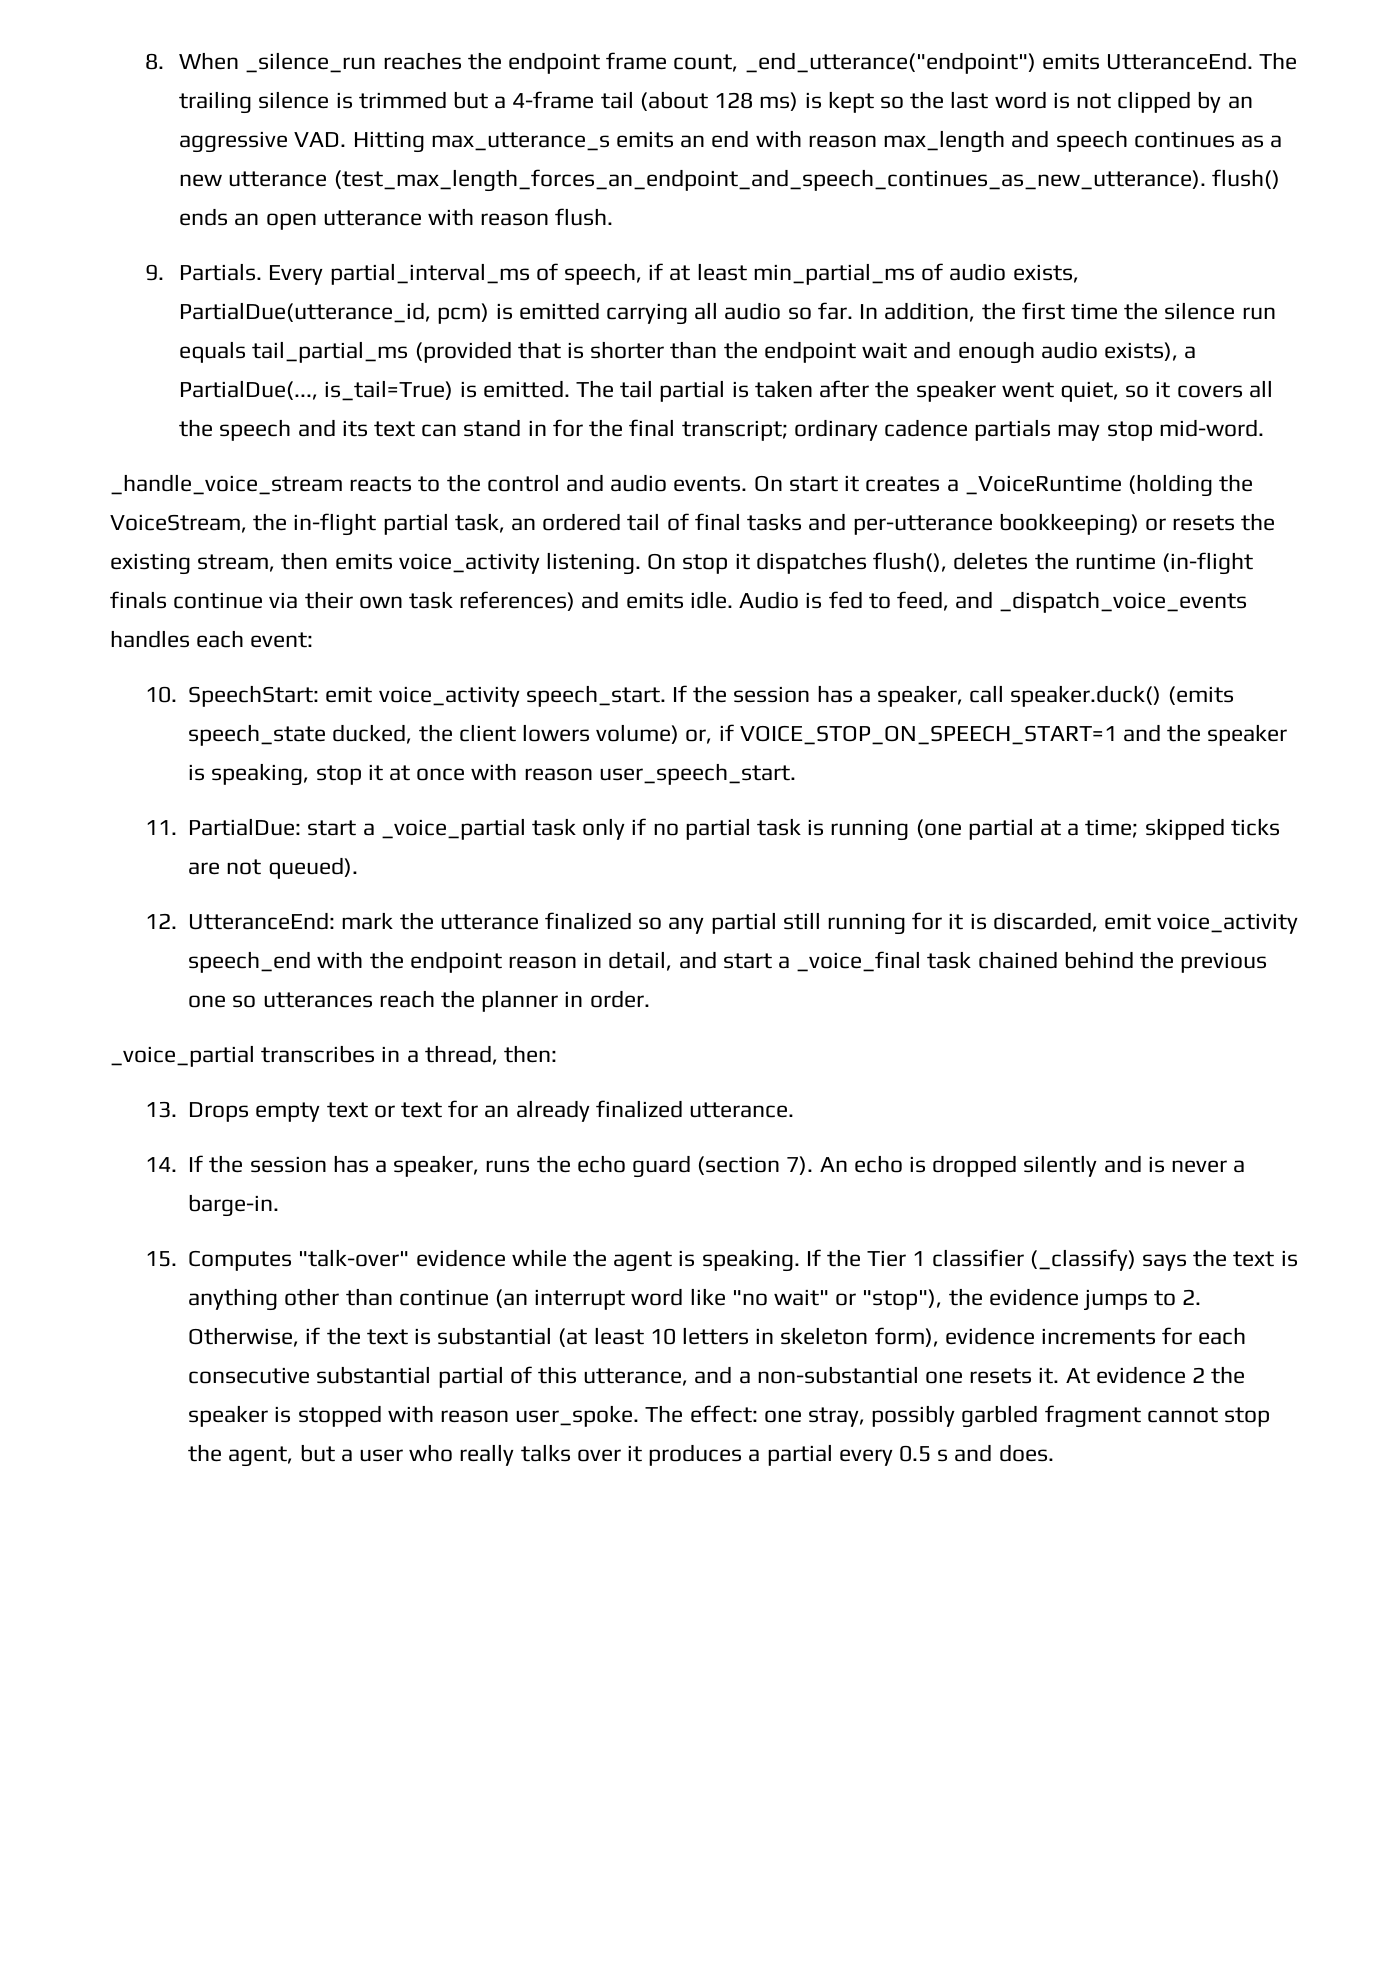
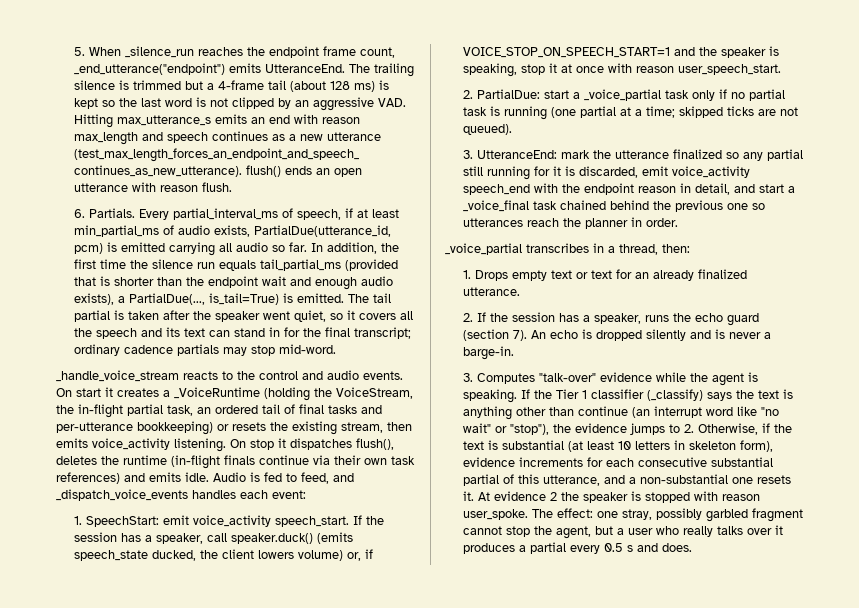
[144,53,164,70] 8. -> [73,47,85,56] 5.
[144,264,164,281] 9. -> [73,209,85,218] 6.
[144,686,177,703] 10. -> [73,516,82,525] 1.
[144,820,177,835] 11. -> [462,90,473,99] 2.
[144,913,177,929] 12. -> [462,150,473,159] 3.
[144,1101,177,1118] 13. -> [462,270,471,279] 1.
[144,1157,177,1172] 14. -> [462,313,473,322] 2.
[144,1251,177,1267] 15. -> [462,373,473,382] 3.

